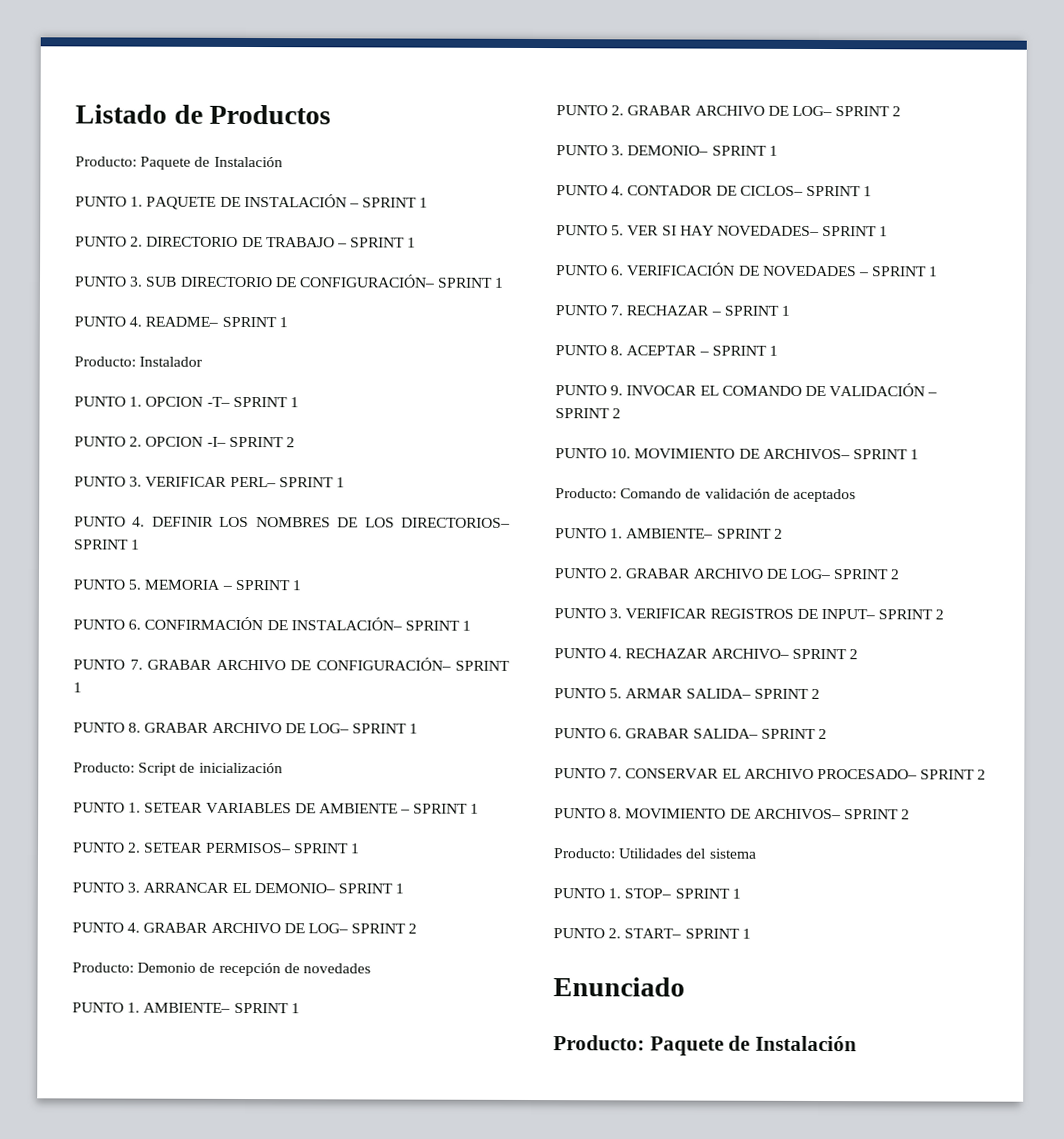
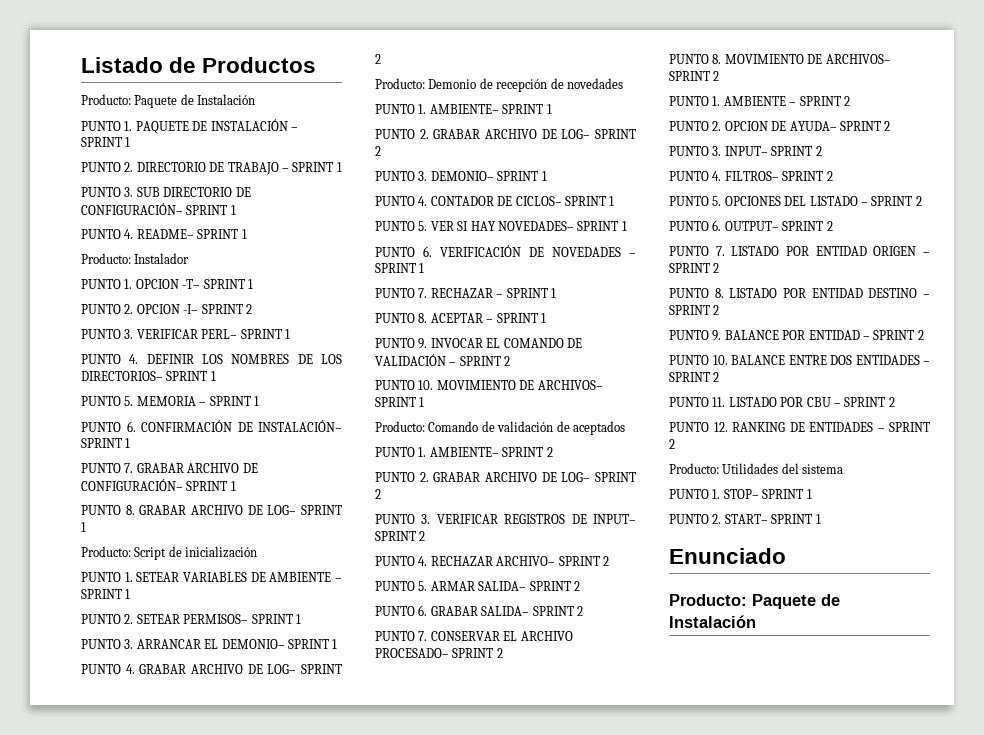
(911, 814) none -> [669,96,850,106] [669,121,891,131] [669,146,822,156] [669,171,833,181] [669,196,922,206] [669,220,833,231] [669,246,930,256] [669,263,720,273] [669,288,930,298] [669,305,720,315] [669,330,924,341] [669,355,930,365] [669,372,720,382] [669,397,895,407] [669,422,930,432] [669,439,675,449] // PUNTO 1. AMBIENTE – SPRINT 2 // PUNTO 2. OPCION DE AYUDA– SPRINT 2 // PUNTO 3. INPUT– SPRINT 2 // PUNTO 4. FILTROS– SPRINT 2 // PUNTO 5. OPCIONES DEL LISTADO – SPRINT 2 // PUNTO 6. OUTPUT– SPRINT 2 // PUNTO 7. LISTADO POR ENTIDAD ORIGEN – SPRINT 2 // PUNTO 8. LISTADO POR ENTIDAD DESTINO – SPRINT 2 // PUNTO 9. BALANCE POR ENTIDAD – SPRINT 2 // PUNTO 10. BALANCE ENTRE DOS ENTIDADES – SPRINT 2 // PUNTO 11. LISTADO POR CBU – SPRINT 2 // PUNTO 12. RANKING DE ENTIDADES – SPRINT 2

